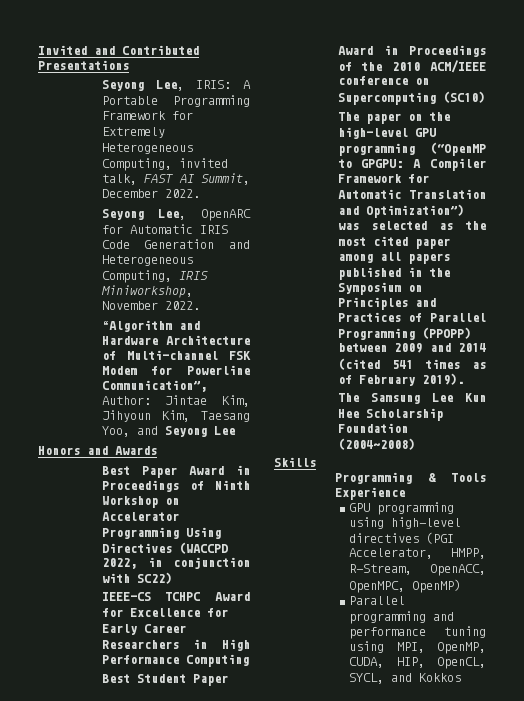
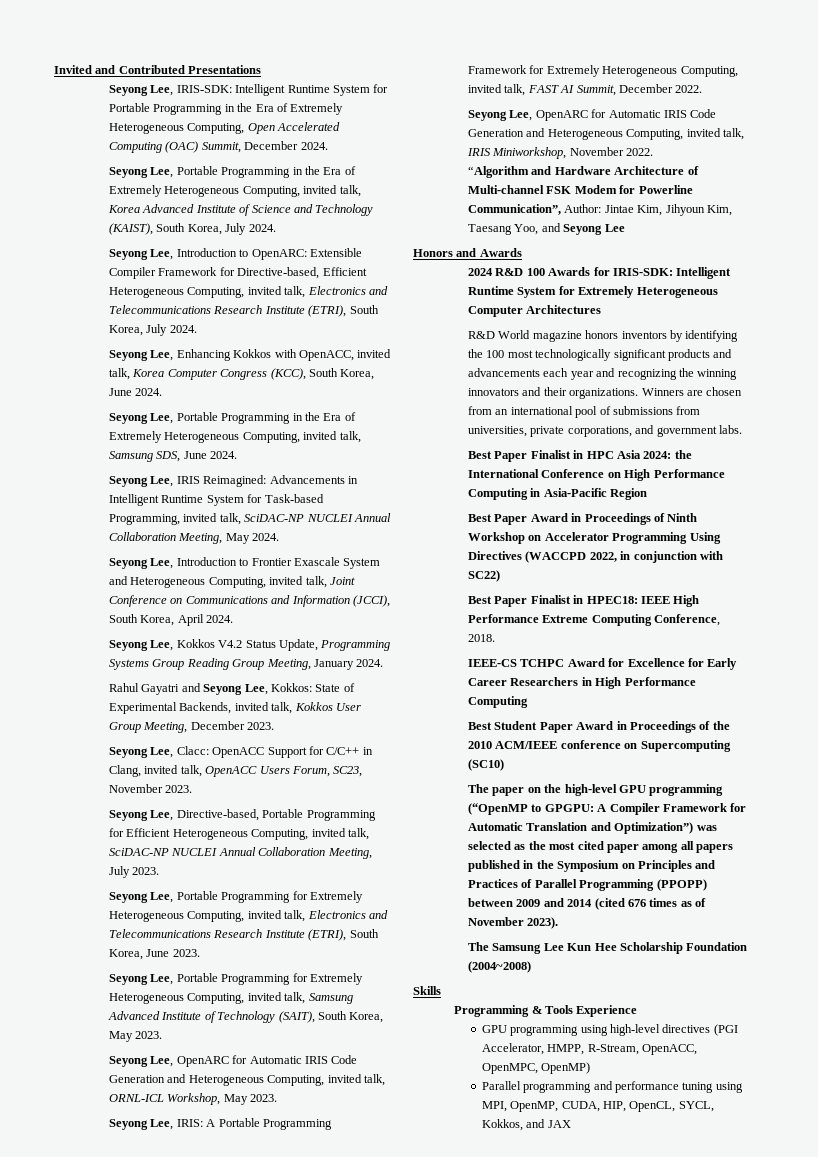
(129, 65) none -> [109,84,389,96] [109,103,344,115] [109,122,341,134] [109,141,328,153] [109,166,356,178] [109,185,361,197] [108,204,374,216] [109,223,276,235] [109,248,362,260] [109,267,367,279] [109,286,388,298] [109,305,379,317] [109,324,197,336] [109,349,392,361] [109,368,375,380] [109,388,163,396] [109,412,356,424] [109,431,361,443] [109,451,238,462] [109,475,358,487] [109,494,324,506] [109,513,391,525] [109,532,280,544] [109,557,381,569] [109,576,355,588] [109,595,390,607] [109,614,234,626] [109,639,391,651] [109,658,384,670] [109,683,355,695] [109,702,361,714] [109,721,275,733] [109,746,373,758] [109,765,363,777] [109,784,193,793] [109,809,376,821] [109,828,369,840] [109,847,372,859] [109,866,160,878] [109,891,363,903] [109,910,388,922] [109,929,379,941] [109,949,200,960] [109,973,363,985] [109,992,353,1004] [108,1011,384,1023] [109,1031,163,1042] [109,1055,358,1067] [109,1074,385,1086] [109,1093,278,1105] // Seyong Lee, IRIS-SDK: Intelligent Runtime System for Portable Programming in the Era of Extremely Heterogeneous Computing, Open Accelerated Computing (OAC) Summit, December 2024. // Seyong Lee, Portable Programming in the Era of Extremely Heterogeneous Computing, invited talk, Korea Advanced Institute of Science and Technology (KAIST), South Korea, July 2024. // Seyong Lee, Introduction to OpenARC: Extensible Compiler Framework for Directive-based, Efficient Heterogeneous Computing, invited talk, Electronics and Telecommunications Research Institute (ETRI), South Korea, July 2024. // Seyong Lee, Enhancing Kokkos with OpenACC, invited talk, Korea Computer Congress (KCC), South Korea, June 2024. // Seyong Lee, Portable Programming in the Era of Extremely Heterogeneous Computing, invited talk, Samsung SDS, June 2024. // Seyong Lee, IRIS Reimagined: Advancements in Intelligent Runtime System for Task-based Programming, invited talk, SciDAC-NP NUCLEI Annual Collaboration Meeting, May 2024. // Seyong Lee, Introduction to Frontier Exascale System and Heterogeneous Computing, invited talk, Joint Conference on Communications and Information (JCCI), South Korea, April 2024. // Seyong Lee, Kokkos V4.2 Status Update, Programming Systems Group Reading Group Meeting, January 2024. // Rahul Gayatri and Seyong Lee, Kokkos: State of Experimental Backends, invited talk, Kokkos User Group Meeting, December 2023. // Seyong Lee, Clacc: OpenACC Support for C/C++ in Clang, invited talk, OpenACC Users Forum, SC23, November 2023. // Seyong Lee, Directive-based, Portable Programming for Efficient Heterogeneous Computing, invited talk, SciDAC-NP NUCLEI Annual Collaboration Meeting, July 2023. // Seyong Lee, Portable Programming for Extremely Heterogeneous Computing, invited talk, Electronics and Telecommunications Research Institute (ETRI), South Korea, June 2023. // Seyong Lee, Portable Programming for Extremely Heterogeneous Computing, invited talk, Samsung Advanced Institute of Technology (SAIT), South Korea, May 2023. // Seyong Lee, OpenARC for Automatic IRIS Code Generation and Heterogeneous Computing, invited talk, ORNL-ICL Workshop, May 2023.
(172, 276) none -> [686,128,744,140] invited talk,
(157, 450) none -> [468,267,732,279] [468,286,718,298] [468,305,602,317] [468,330,739,342] [468,349,733,361] [468,368,738,380] [468,387,743,399] [468,406,701,418] [468,425,742,437] [468,450,692,462] [468,469,725,481] [468,488,648,500] // 2024 R&D 100 Awards for IRIS-SDK: Intelligent Runtime System for Extremely Heterogeneous Computer Architectures // R&D World magazine honors inventors by identifying the 100 most technologically significant products and advancements each year and recognizing the winning innovators and their organizations. Winners are chosen from an international pool of submissions from universities, private corporations, and government labs. // Best Paper Finalist in HPC Asia 2024: the International Conference on High Performance Computing in Asia-Pacific Region
(172, 578) none -> [468,595,700,607] [468,614,721,626] [468,634,496,642] // Best Paper Finalist in HPEC18: IEEE High Performance Extreme Computing Conference, 2018.
[391,360,413,369] 541 -> [627,899,646,907] 676
[358,373,464,386] February 2019). -> [468,917,559,929] November 2023).
[391,673,462,682] and Kokkos -> [481,1119,571,1131] Kokkos, and JAX

